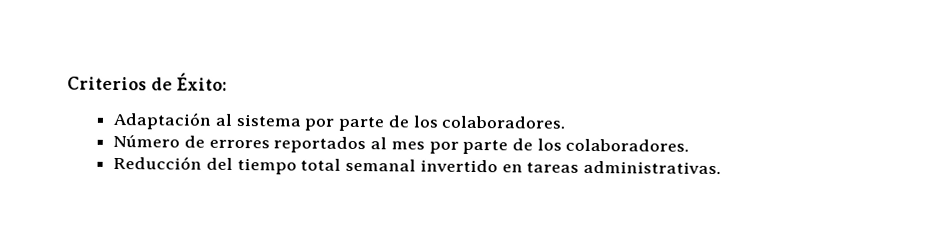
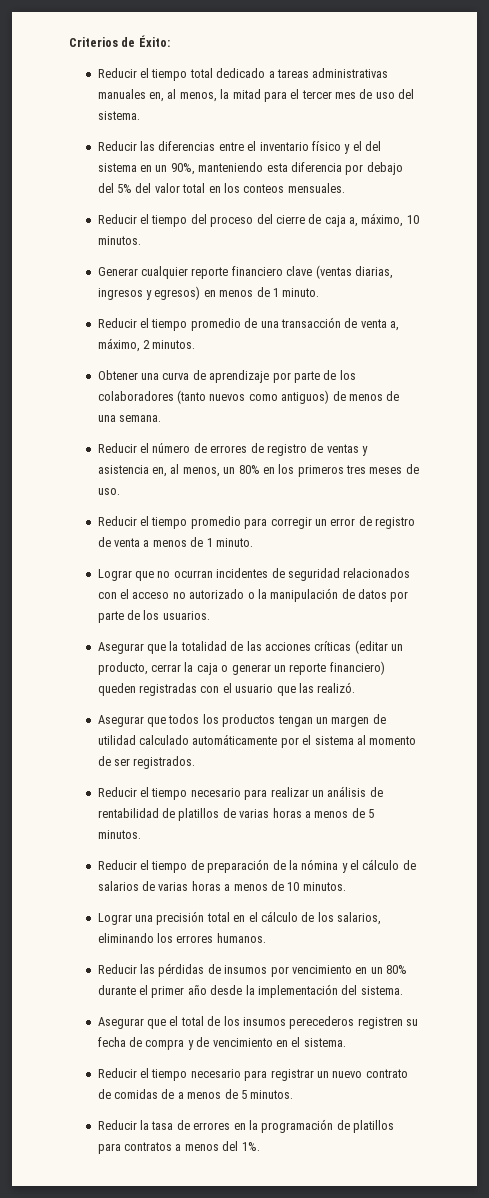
[113,111,566,132] [113,134,690,155] [113,155,721,175] Adaptación al sistema por parte de los colaboradores. // Número de errores reportados al mes por parte de los colaboradores. // Reducción del tiempo total semanal invertido en tareas administrativas. -> [97,68,389,81] [97,89,415,102] [97,111,140,120] [97,141,382,154] [97,162,403,175] [97,183,345,193] [97,213,419,227] [97,236,141,245] [97,265,393,279] [97,286,320,300] [97,317,400,331] [97,338,196,352] [97,370,356,383] [97,390,400,404] [97,415,162,422] [97,443,369,456] [97,464,419,477] [97,488,120,495] [97,516,416,529] [97,537,253,547] [97,568,411,581] [97,588,409,602] [97,610,210,623] [97,640,404,654] [97,661,385,675] [97,682,356,696] [97,714,386,727] [97,734,417,748] [97,756,196,769] [97,786,383,800] [97,808,375,821] [97,830,141,839] [97,859,416,873] [97,881,346,891] [97,911,382,925] [97,933,266,943] [97,963,408,977] [97,984,403,998] [97,1016,419,1029] [97,1037,346,1050] [97,1068,408,1081] [97,1089,294,1099] [97,1119,395,1133] [97,1141,260,1154] Reducir el tiempo total dedicado a tareas administrativas manuales en, al menos, la mitad para el tercer mes de uso del sistema. // Reducir las diferencias entre el inventario físico y el del sistema en un 90%, manteniendo esta diferencia por debajo del 5% del valor total en los conteos mensuales. // Reducir el tiempo del proceso del cierre de caja a, máximo, 10 minutos. // Generar cualquier reporte financiero clave (ventas diarias, ingresos y egresos) en menos de 1 minuto. // Reducir el tiempo promedio de una transacción de venta a, máximo, 2 minutos. // Obtener una curva de aprendizaje por parte de los colaboradores (tanto nuevos como antiguos) de menos de una semana. // Reducir el número de errores de registro de ventas y asistencia en, al menos, un 80% en los primeros tres meses de uso. // Reducir el tiempo promedio para corregir un error de registro de venta a menos de 1 minuto. // Lograr que no ocurran incidentes de seguridad relacionados con el acceso no autorizado o la manipulación de datos por parte de los usuarios. // Asegurar que la totalidad de las acciones críticas (editar un producto, cerrar la caja o generar un reporte financiero) queden registradas con el usuario que las realizó. // Asegurar que todos los productos tengan un margen de utilidad calculado automáticamente por el sistema al momento de ser registrados. // Reducir el tiempo necesario para realizar un análisis de rentabilidad de platillos de varias horas a menos de 5 minutos. // Reducir el tiempo de preparación de la nómina y el cálculo de salarios de varias horas a menos de 10 minutos. // Lograr una precisión total en el cálculo de los salarios, eliminando los errores humanos. // Reducir las pérdidas de insumos por vencimiento en un 80% durante el primer año desde la implementación del sistema. // Asegurar que el total de los insumos perecederos registren su fecha de compra y de vencimiento en el sistema. // Reducir el tiempo necesario para registrar un nuevo contrato de comidas de a menos de 5 minutos. // Reducir la tasa de errores en la programación de platillos para contratos a menos del 1%.

